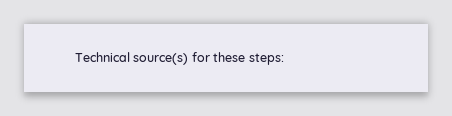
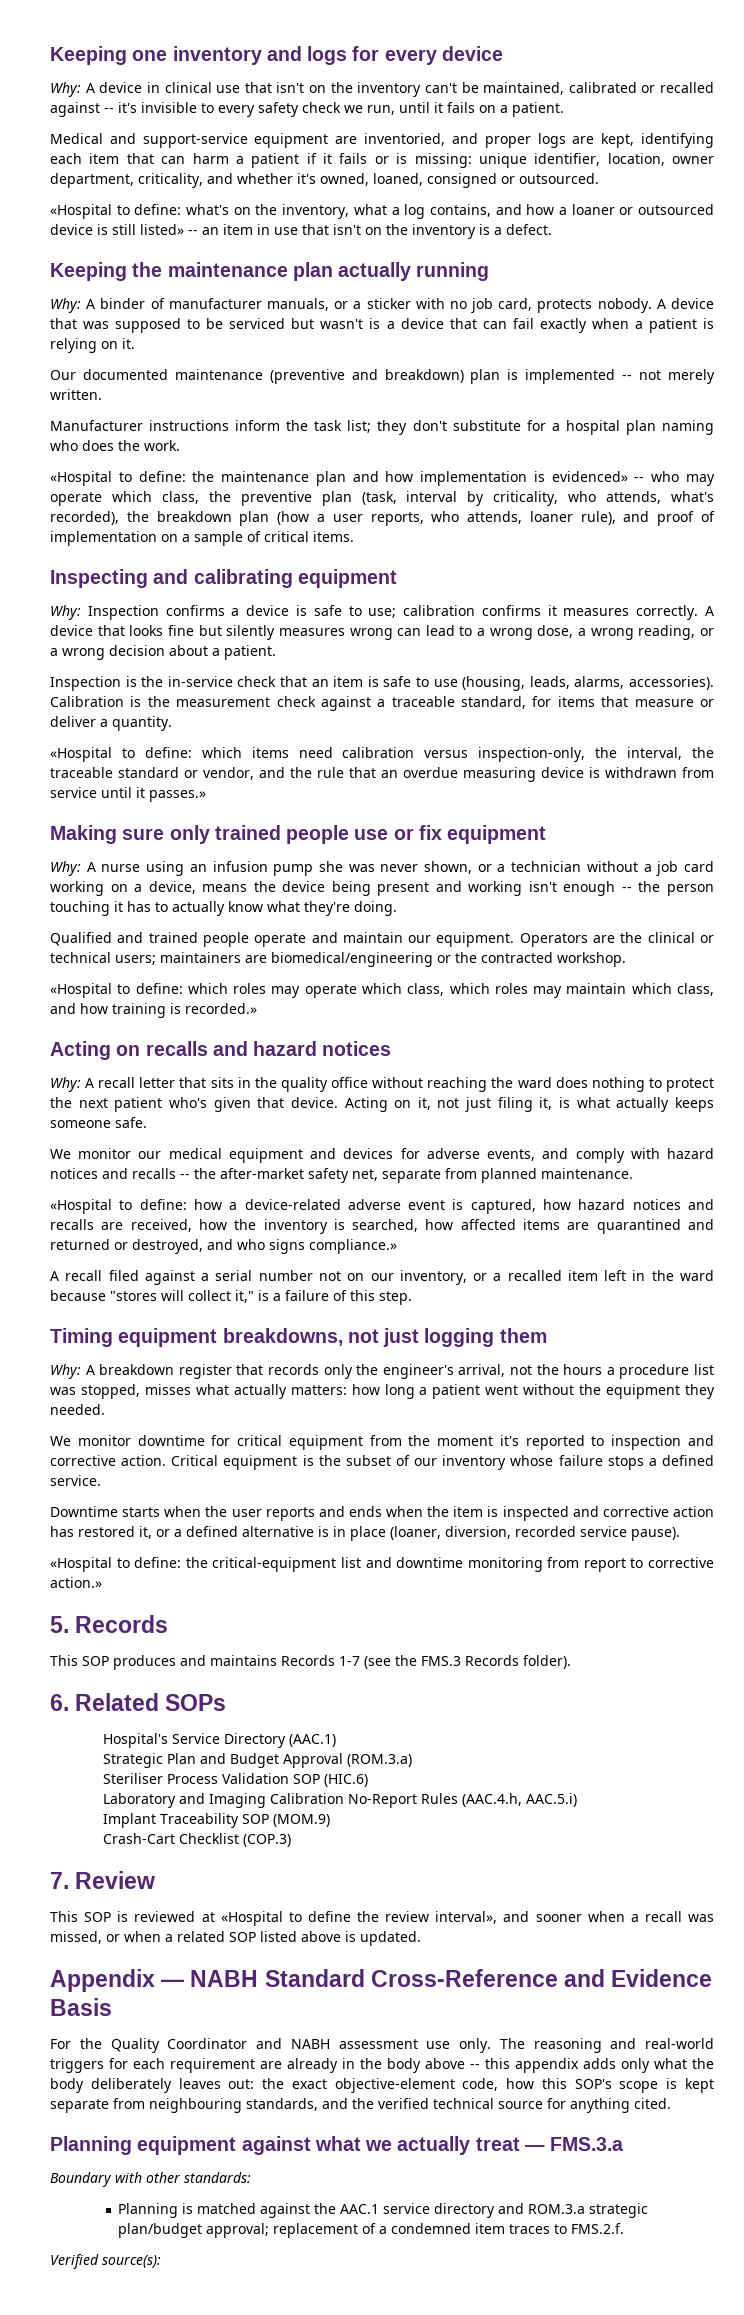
[75,52,284,65] Technical source(s) for these steps: -> [50,46,503,65] [50,82,714,97] [50,102,564,117] [50,133,715,148] [50,153,714,168] [50,173,599,188] [50,204,714,219] [50,224,552,239] [50,262,490,281] [50,298,714,313] [50,318,714,333] [50,338,135,353] [50,369,716,384] [50,389,102,400] [50,420,715,435] [50,440,180,451] [50,471,715,486] [50,491,714,506] [50,511,716,526] [50,531,354,546] [50,569,397,588] [50,605,714,620] [50,625,714,640] [50,645,276,660] [50,676,715,691] [50,696,714,711] [50,716,172,731] [50,747,714,762] [50,767,714,782] [50,787,206,802] [50,825,547,844] [50,861,714,876] [50,881,714,896] [50,901,397,916] [50,932,714,947] [50,952,626,967] [50,983,714,998] [50,1003,257,1018] [50,1041,392,1060] [50,1077,715,1092] [50,1097,714,1112] [50,1117,147,1128] [50,1148,715,1163] [50,1168,633,1183] [50,1199,714,1214] [50,1219,714,1234] [50,1239,397,1254] [50,1270,715,1285] [50,1290,412,1305] [50,1328,547,1347] [50,1364,715,1379] [50,1384,716,1399] [50,1404,105,1415] [50,1435,714,1450] [50,1455,714,1470] [50,1475,101,1486] [50,1506,714,1521] [50,1526,680,1541] [50,1557,715,1572] [50,1577,102,1588] [50,1615,169,1633] [50,1655,571,1670] [50,1693,227,1711] [103,1733,337,1748] [103,1753,413,1768] [103,1773,369,1787] [103,1793,578,1808] [103,1813,331,1828] [103,1833,292,1847] [50,1871,156,1889] [50,1911,714,1926] [50,1931,421,1946] [50,1969,713,1992] [50,1998,112,2016] [50,2038,714,2053] [50,2058,714,2073] [50,2078,714,2093] [50,2098,671,2113] [50,2136,624,2155] [50,2172,251,2187] [118,2203,649,2218] [118,2223,625,2238] [50,2254,161,2269] Keeping one inventory and logs for every device // Why: A device in clinical use that isn't on the inventory can't be maintained, calibrated or recalled against -- it's invisible to every safety check we run, until it fails on a patient. // Medical and support-service equipment are inventoried, and proper logs are kept, identifying each item that can harm a patient if it fails or is missing: unique identifier, location, owner department, criticality, and whether it's owned, loaned, consigned or outsourced. // «Hospital to define: what's on the inventory, what a log contains, and how a loaner or outsourced device is still listed» -- an item in use that isn't on the inventory is a defect. // Keeping the maintenance plan actually running // Why: A binder of manufacturer manuals, or a sticker with no job card, protects nobody. A device that was supposed to be serviced but wasn't is a device that can fail exactly when a patient is relying on it. // Our documented maintenance (preventive and breakdown) plan is implemented -- not merely written. // Manufacturer instructions inform the task list; they don't substitute for a hospital plan naming who does the work. // «Hospital to define: the maintenance plan and how implementation is evidenced» -- who may operate which class, the preventive plan (task, interval by criticality, who attends, what's recorded), the breakdown plan (how a user reports, who attends, loaner rule), and proof of implementation on a sample of critical items. // Inspecting and calibrating equipment // Why: Inspection confirms a device is safe to use; calibration confirms it measures correctly. A device that looks fine but silently measures wrong can lead to a wrong dose, a wrong reading, or a wrong decision about a patient. // Inspection is the in-service check that an item is safe to use (housing, leads, alarms, accessories). Calibration is the measurement check against a traceable standard, for items that measure or deliver a quantity. // «Hospital to define: which items need calibration versus inspection-only, the interval, the traceable standard or vendor, and the rule that an overdue measuring device is withdrawn from service until it passes.» // Making sure only trained people use or fix equipment // Why: A nurse using an infusion pump she was never shown, or a technician without a job card working on a device, means the device being present and working isn't enough -- the person touching it has to actually know what they're doing. // Qualified and trained people operate and maintain our equipment. Operators are the clinical or technical users; maintainers are biomedical/engineering or the contracted workshop. // «Hospital to define: which roles may operate which class, which roles may maintain which class, and how training is recorded.» // Acting on recalls and hazard notices // Why: A recall letter that sits in the quality office without reaching the ward does nothing to protect the next patient who's given that device. Acting on it, not just filing it, is what actually keeps someone safe. // We monitor our medical equipment and devices for adverse events, and comply with hazard notices and recalls -- the after-market safety net, separate from planned maintenance. // «Hospital to define: how a device-related adverse event is captured, how hazard notices and recalls are received, how the inventory is searched, how affected items are quarantined and returned or destroyed, and who signs compliance.» // A recall filed against a serial number not on our inventory, or a recalled item left in the ward because "stores will collect it," is a failure of this step. // Timing equipment breakdowns, not just logging them // Why: A breakdown register that records only the engineer's arrival, not the hours a procedure list was stopped, misses what actually matters: how long a patient went without the equipment they needed. // We monitor downtime for critical equipment from the moment it's reported to inspection and corrective action. Critical equipment is the subset of our inventory whose failure stops a defined service. // Downtime starts when the user reports and ends when the item is inspected and corrective action has restored it, or a defined alternative is in place (loaner, diversion, recorded service pause). // «Hospital to define: the critical-equipment list and downtime monitoring from report to corrective action.» // 5. Records // This SOP produces and maintains Records 1-7 (see the FMS.3 Records folder). // 6. Related SOPs // Hospital's Service Directory (AAC.1) // Strategic Plan and Budget Approval (ROM.3.a) // Steriliser Process Validation SOP (HIC.6) // Laboratory and Imaging Calibration No-Report Rules (AAC.4.h, AAC.5.i) // Implant Traceability SOP (MOM.9) // Crash-Cart Checklist (COP.3) // 7. Review // This SOP is reviewed at «Hospital to define the review interval», and sooner when a recall was missed, or when a related SOP listed above is updated. // Appendix — NABH Standard Cross-Reference and Evidence Basis // For the Quality Coordinator and NABH assessment use only. The reasoning and real-world triggers for each requirement are already in the body above -- this appendix adds only what the body deliberately leaves out: the exact objective-element code, how this SOP's scope is kept separate from neighbouring standards, and the verified technical source for anything cited. // Planning equipment against what we actually treat — FMS.3.a // Boundary with other standards: // Planning is matched against the AAC.1 service directory and ROM.3.a strategic plan/budget approval; replacement of a condemned item traces to FMS.2.f. // Verified source(s):

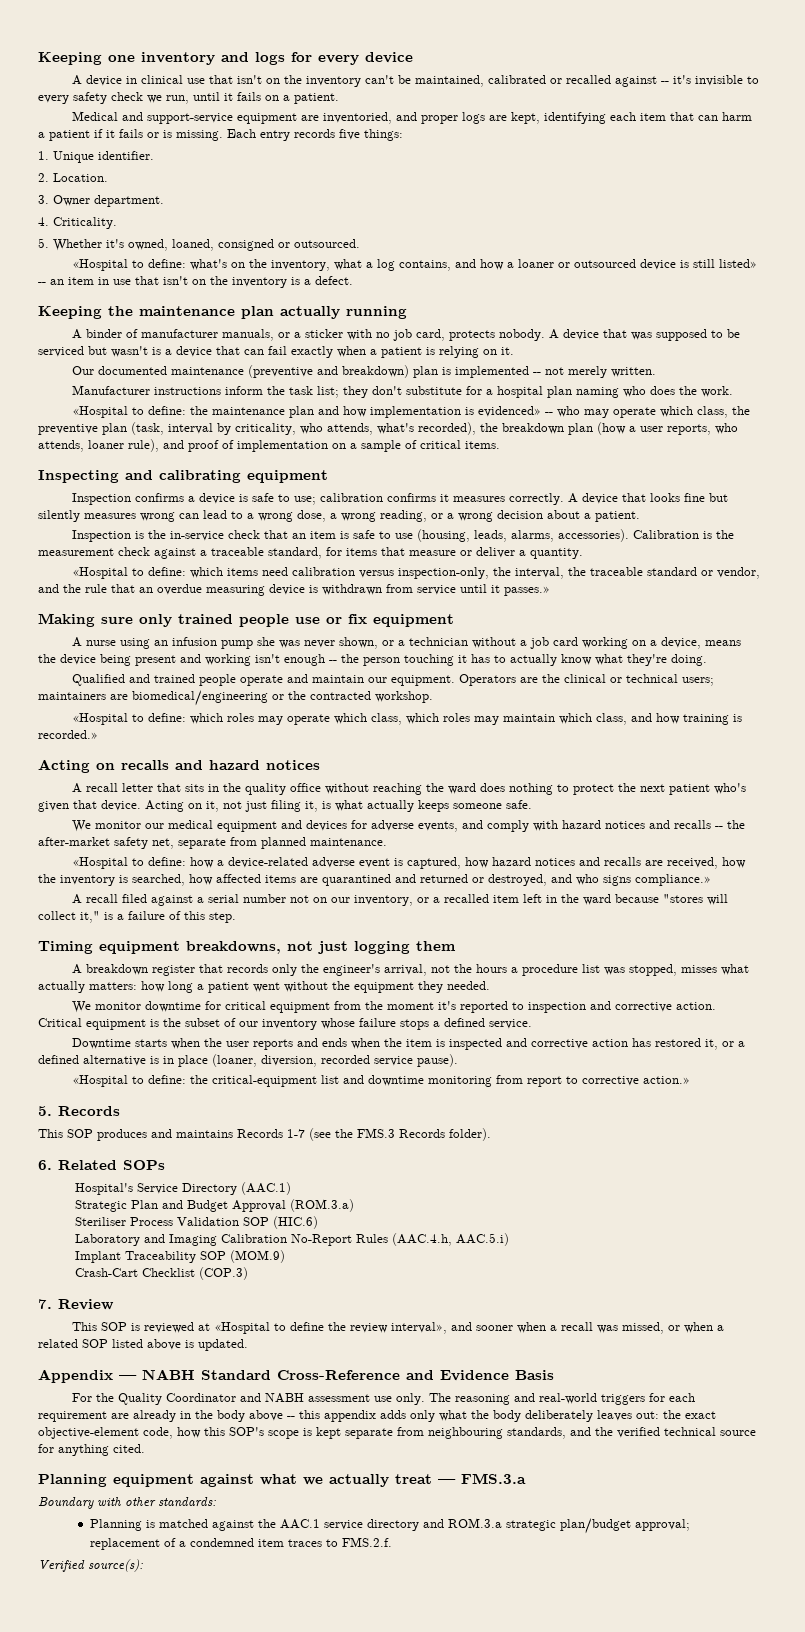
[50,82,81,97] Why: -> (413, 57) none
[414,153,714,168] [50,173,293,188] missing: unique identifier, location, owner department, criticality, and whether -> [176,129,403,141] [38,151,154,163] [38,173,108,182] [38,195,164,207] [38,217,117,229] [38,238,102,251] missing. Each entry records five things: // 1. Unique identifier. // 2. Location. // 3. Owner department. // 4. Criticality. // 5. Whether
[50,298,81,313] Why: -> (407, 312) none
[50,605,81,620] Why: -> (328, 476) none
[50,861,81,876] Why: -> (454, 620) none
[50,1077,81,1092] Why: -> (320, 765) none
[50,1364,81,1379] Why: -> (456, 946) none

